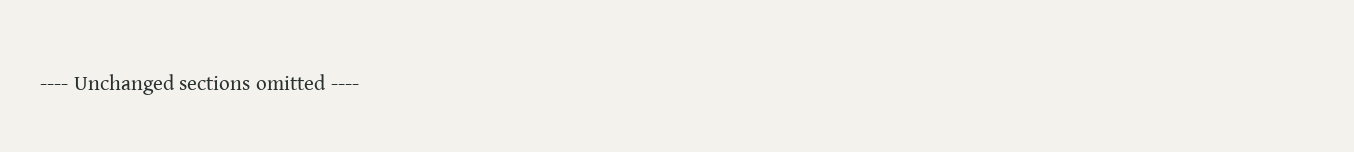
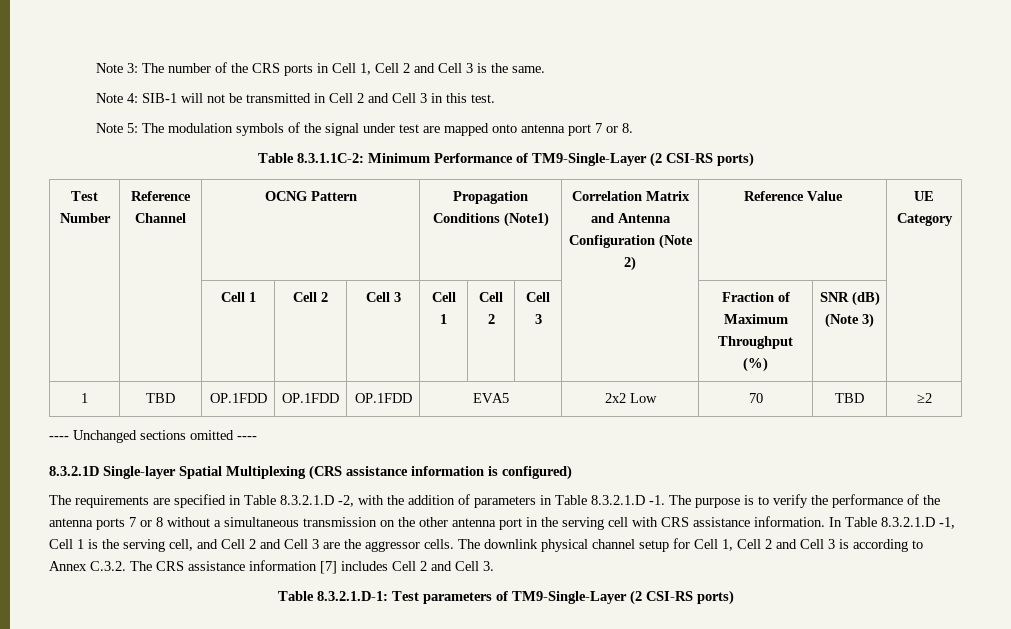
(40, 87) none -> [96,62,546,76] [96,93,496,103] [96,122,634,136] [257,152,754,167] [71,191,98,201] [59,213,111,223] [131,191,191,201] [135,213,186,223] [264,191,357,201] [453,191,528,204] [432,212,549,227] [571,191,690,201] [590,213,671,223] [568,234,693,249] [624,256,636,271] [743,191,843,201] [914,191,934,201] [896,213,953,226] [220,292,256,302] [293,292,328,302] [365,292,401,302] [431,292,456,302] [440,314,447,324] [479,292,503,302] [487,314,495,324] [526,292,550,302] [534,314,542,324] [721,292,790,302] [723,314,788,324] [718,336,793,349] [743,357,768,372] [819,291,880,306] [825,313,874,328] [81,393,88,403] [146,393,175,403] [209,393,267,403] [282,393,339,403] [354,393,412,403] [472,393,509,403] [604,393,657,403] [748,393,763,403] [835,393,864,403] [916,393,932,403] Note 3: The number of the CRS ports in Cell 1, Cell 2 and Cell 3 is the same. // Note 4: SIB-1 will not be transmitted in Cell 2 and Cell 3 in this test. // Note 5: The modulation symbols of the signal under test are mapped onto antenna port 7 or 8. // Table 8.3.1.1C-2: Minimum Performance of TM9-Single-Layer (2 CSI-RS ports) // Test Number | Reference Channel | OCNG Pattern | Propagation Conditions (Note1) | Correlation Matrix and Antenna Configuration (Note 2) | Reference Value | UE Category // | | Cell 1 | Cell 2 | Cell 3 | Cell 1 | Cell 2 | Cell 3 | | Fraction of Maximum Throughput (%) | SNR (dB) (Note 3) | // 1 | TBD | OP.1FDD | OP.1FDD | OP.1FDD | EVA5 | 2x2 Low | 70 | TBD | ≥2 //
(359, 87) none -> [49,465,572,480] [49,494,940,508] [49,516,955,530] [49,538,923,552] [49,560,494,574] [277,590,734,605] // 8.3.2.1D Single-layer Spatial Multiplexing (CRS assistance information is configured) // The requirements are specified in Table 8.3.2.1.D -2, with the addition of parameters in Table 8.3.2.1.D -1. The purpose is to verify the performance of the antenna ports 7 or 8 without a simultaneous transmission on the other antenna port in the serving cell with CRS assistance information. In Table 8.3.2.1.D -1, Cell 1 is the serving cell, and Cell 2 and Cell 3 are the aggressor cells. The downlink physical channel setup for Cell 1, Cell 2 and Cell 3 is according to Annex C.3.2. The CRS assistance information [7] includes Cell 2 and Cell 3. // Table 8.3.2.1.D-1: Test parameters of TM9-Single-Layer (2 CSI-RS ports)

